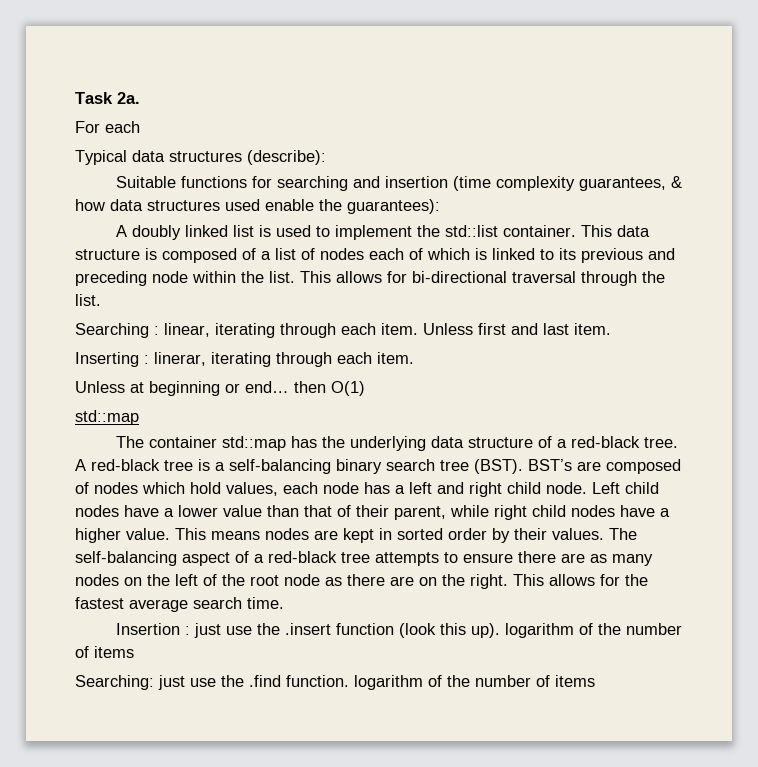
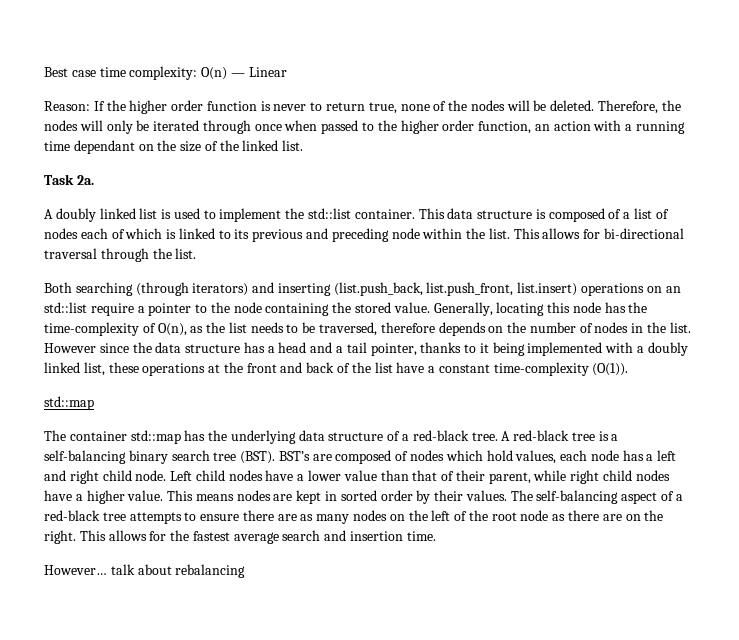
[75,92,140,104] [75,121,140,133] [75,150,326,165] [116,176,683,191] [75,199,440,214] Task 2a. // For each // Typical data structures (describe): // Suitable functions for searching and insertion (time complexity guarantees, & how data structures used enable the guarantees): -> [44,66,287,80] [44,100,681,114] [44,120,686,134] [44,140,304,154] [44,174,94,185] Best case time complexity: O(n) — Linear // Reason: If the higher order function is never to return true, none of the nodes will be deleted. Therefore, the nodes will only be iterated through once when passed to the higher order function, an action with a running time dependant on the size of the linked list. // Task 2a.
[75,323,611,338] [75,352,414,367] [75,381,365,396] Searching : linear, iterating through each item. Unless first and last item. // Inserting : linerar, iterating through each item. // Unless at beginning or end… then O(1) -> [44,282,681,296] [44,302,648,316] [44,322,691,336] [44,342,688,356] [44,362,629,376] Both searching (through iterators) and inserting (list.push_back, list.push_front, list.insert) operations on an std::list require a pointer to the node containing the stored value. Generally, locating this node has the time-complexity of O(n), as the list needs to be traversed, therefore depends on the number of nodes in the list. However since the data structure has a head and a tail pointer, thanks to it being implemented with a doubly linked list, these operations at the front and back of the list have a constant time-complexity (O(1)).
(242, 603) none -> [324,530,404,541] and insertion
[116,623,683,638] [75,646,134,658] [75,675,595,690] Insertion : just use the .insert function (look this up). logarithm of the number of items // Searching: just use the .find function. logarithm of the number of items -> [44,564,246,578] However… talk about rebalancing

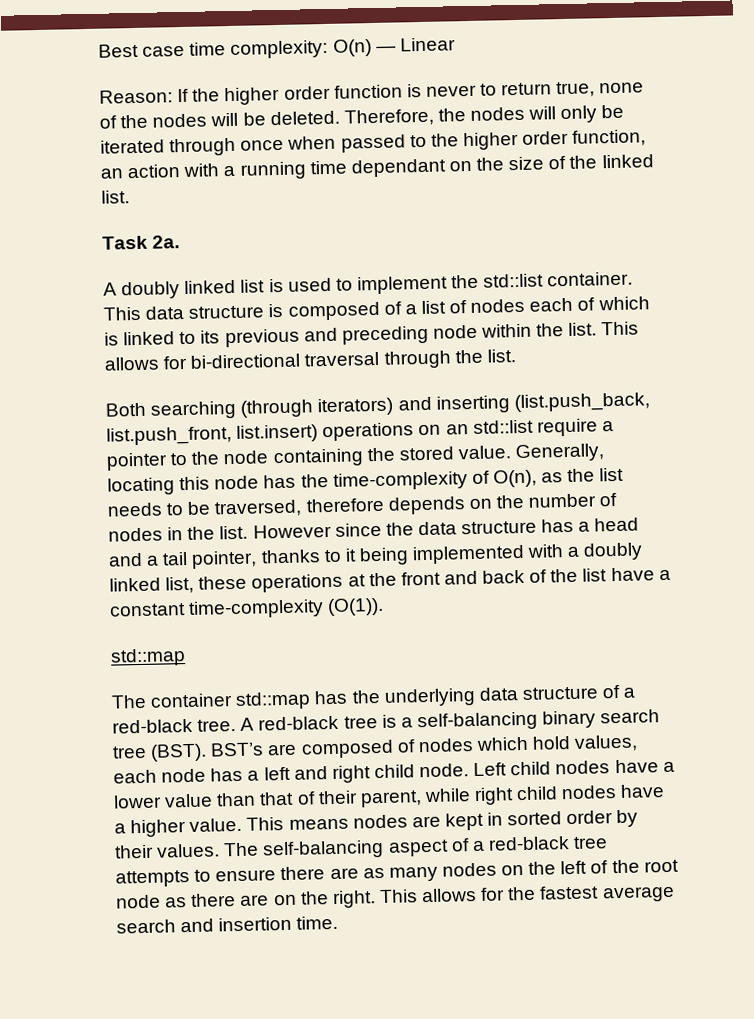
[44,564,246,578] // However… talk about rebalancing -> (339, 922) none

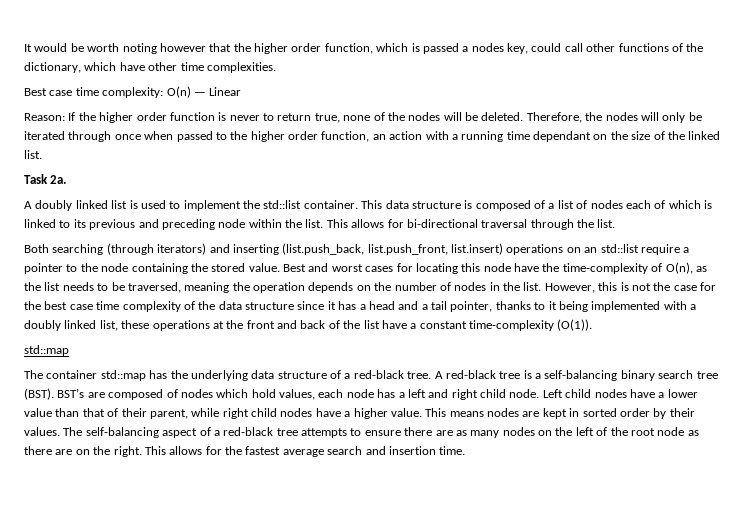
(98, 50) none -> [24,43,704,54] [24,62,276,73] It would be worth noting however that the higher order function, which is passed a nodes key, could call other functions of the dictionary, which have other time complexities. //
[515,443,606,463] Generally, -> [283,263,413,272] Best and worst cases for
[263,474,297,489] has -> [514,263,539,272] have
[305,497,385,513] therefore -> [184,282,305,293] meaning the operation
[252,522,382,539] However since -> [544,282,716,293] [24,301,195,312] However, this is not the case for the best case time complexity of
(538, 527) none -> [297,301,336,310] since it

